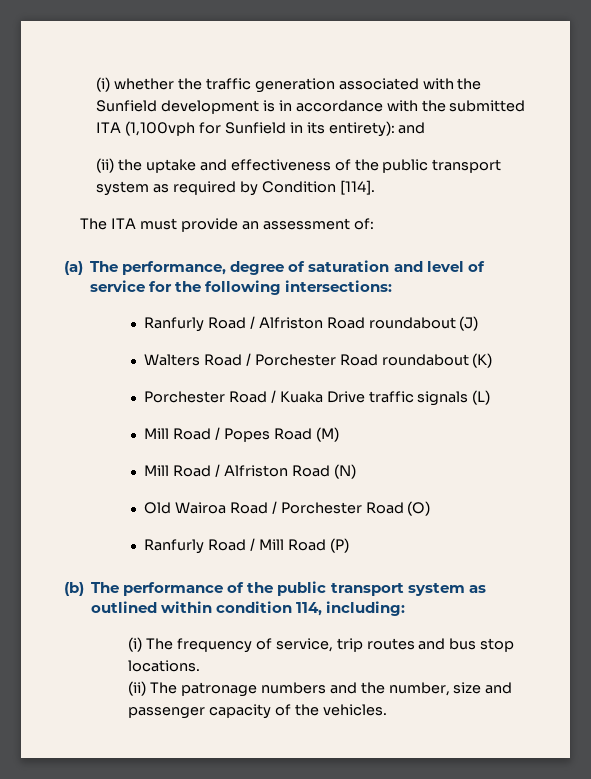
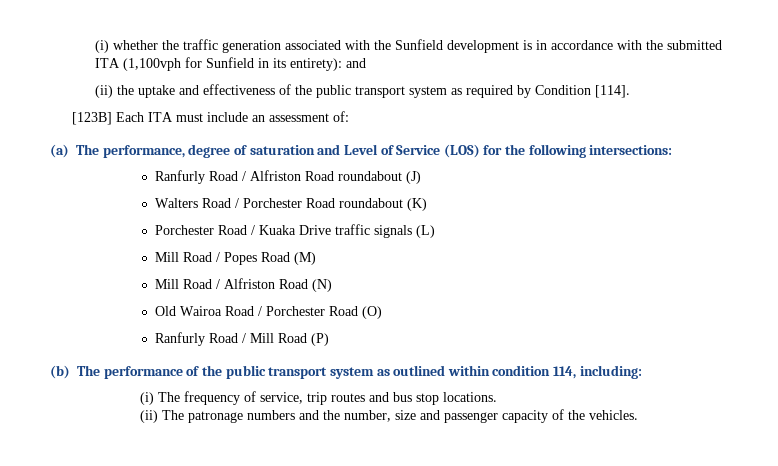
[80,218,108,230] The -> [72,112,145,125] [123B] Each
[180,218,238,232] provide -> [207,112,249,122] include
[426,261,485,272] [90,280,146,292] level of service -> [343,144,480,158] Level of Service (LOS)

